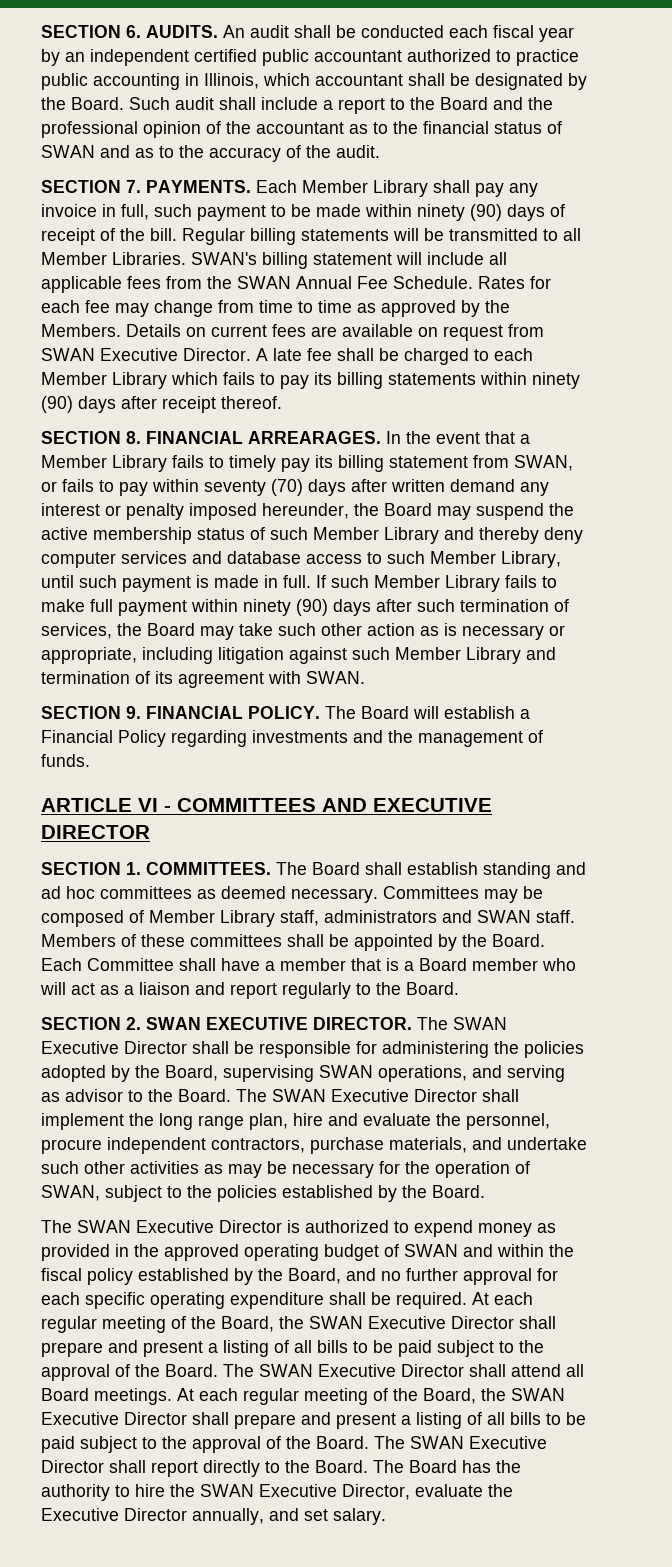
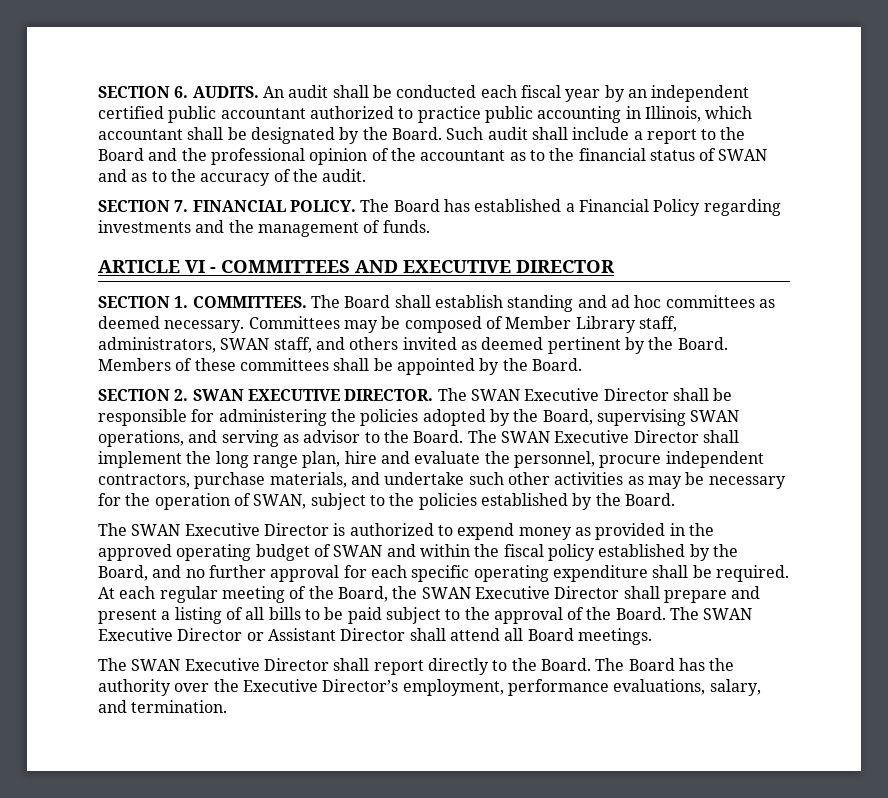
[146,180,538,197] [41,204,565,221] [41,228,581,245] [41,252,507,269] [41,276,551,293] [41,300,510,317] [41,324,544,341] [41,348,533,365] [41,372,580,389] [41,396,282,413] [41,431,530,444] [41,455,573,472] [41,479,549,496] [41,503,574,520] [41,527,583,544] [41,551,561,568] [41,575,557,592] [41,599,569,616] [41,623,565,640] [41,647,556,664] [41,671,365,688] [41,706,141,719] PAYMENTS. Each Member Library shall pay any invoice in full, such payment to be made within ninety (90) days of receipt of the bill. Regular billing statements will be transmitted to all Member Libraries. SWAN's billing statement will include all applicable fees from the SWAN Annual Fee Schedule. Rates for each fee may change from time to time as approved by the Members. Details on current fees are available on request from SWAN Executive Director. A late fee shall be charged to each Member Library which fails to pay its billing statements within ninety (90) days after receipt thereof. // SECTION 8. FINANCIAL ARREARAGES. In the event that a Member Library fails to timely pay its billing statement from SWAN, or fails to pay within seventy (70) days after written demand any interest or penalty imposed hereunder, the Board may suspend the active membership status of such Member Library and thereby deny computer services and database access to such Member Library, until such payment is made in full. If such Member Library fails to make full payment within ninety (90) days after such termination of services, the Board may take such other action as is necessary or appropriate, including litigation against such Member Library and termination of its agreement with SWAN. // SECTION 9. -> (189, 206) none
[413,706,515,719] will establish -> [443,199,562,212] has established
[324,910,575,923] administrators and SWAN staff. -> [98,337,728,354] administrators, SWAN staff, and others invited as deemed pertinent by the Board.
[41,958,576,971] [40,982,459,999] Each Committee shall have a member that is a Board member who will act as a liaison and report regularly to the Board. -> (582, 364) none
(464, 1370) none -> [246,628,406,641] or Assistant Director
[177,1388,565,1405] [41,1412,586,1429] [41,1436,369,1453] At each regular meeting of the Board, the SWAN Executive Director shall prepare and present a listing of all bills to be paid subject to the approval of the Board. -> (652, 636) //
[115,1484,513,1500] [41,1508,386,1525] to hire the SWAN Executive Director, evaluate the Executive Director annually, and set salary. -> [174,679,761,696] [98,700,228,713] over the Executive Director’s employment, performance evaluations, salary, and termination.

